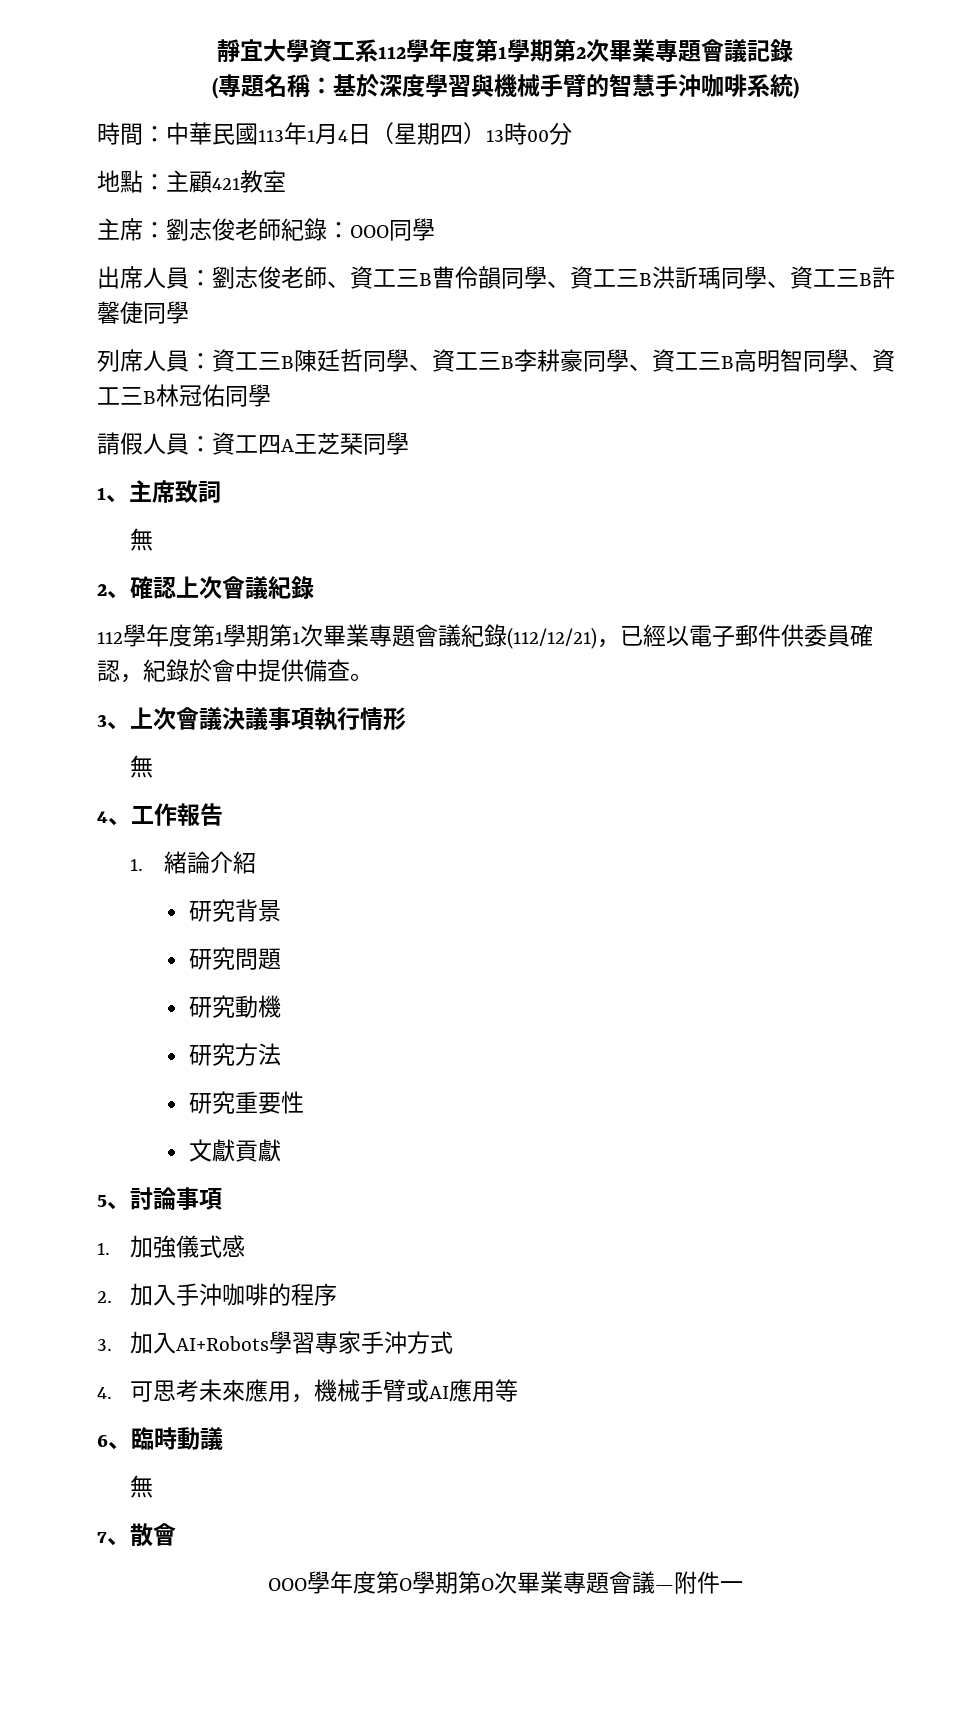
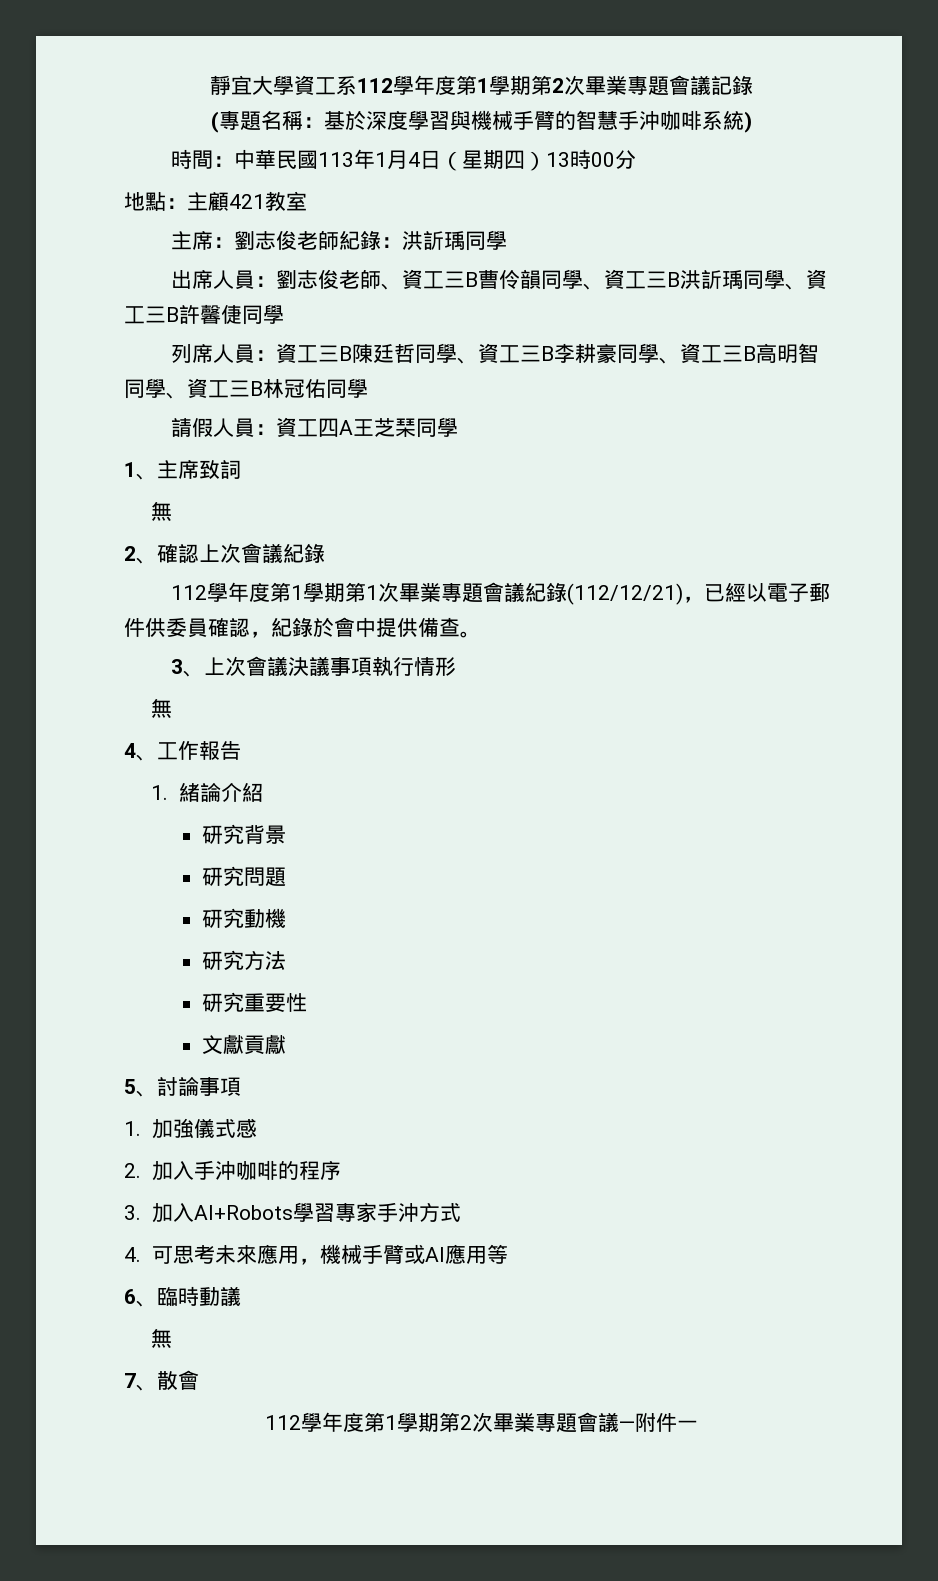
[350,225,389,238] OOO -> [401,231,465,250] 洪訢瑀
[267,1571,494,1594] OOO學年度第O學期第O -> [264,1412,472,1432] 112學年度第1學期第2

